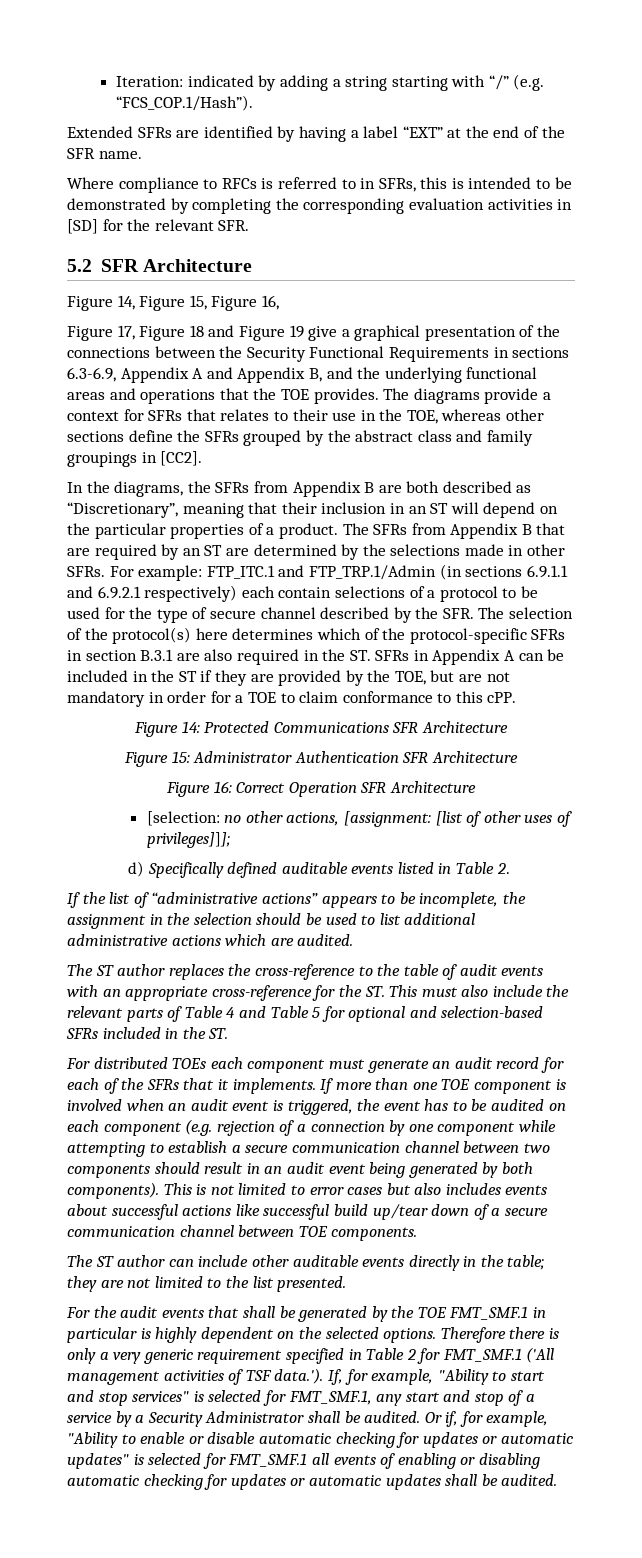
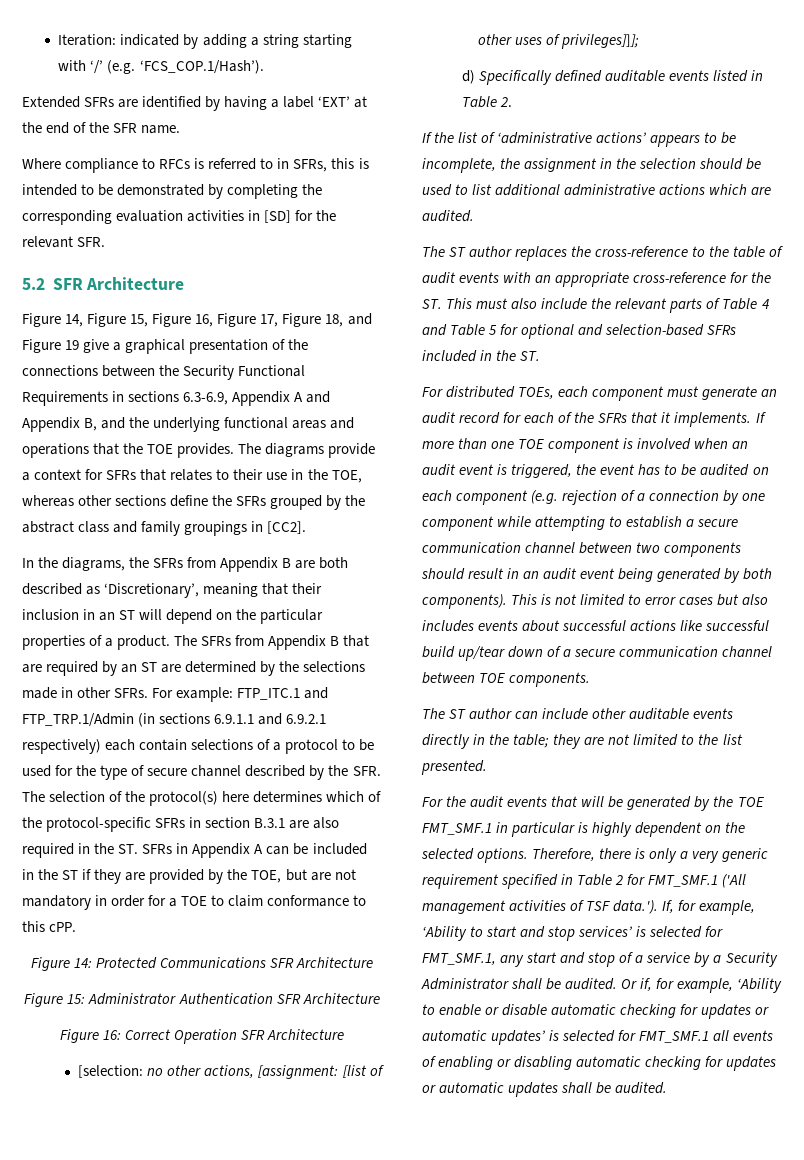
[488,74,545,91] [116,95,254,111] “/” (e.g. “FCS_COP.1/Hash”). -> [90,60,264,74] ‘/’ (e.g. ‘FCS_COP.1/Hash’).
[402,126,443,138] “EXT” -> [318,96,351,107] ‘EXT’
(279, 302) // -> (214, 320) none
[189,325,204,337] 18 -> [325,314,344,327] 18,
[67,502,178,518] “Discretionary”, -> [104,583,200,598] ‘Discretionary’,
[151,892,318,904] “administrative actions” -> [497,132,647,144] ‘administrative actions’
[172,1058,207,1069] TOEs -> [518,387,555,400] TOEs,
[242,1306,275,1318] shall -> [581,796,605,807] will
[440,1327,506,1343] Therefore -> [532,848,596,862] Therefore,
[437,1369,489,1385] "Ability -> [422,926,467,941] ‘Ability
[132,1391,190,1402] services" -> [578,926,633,937] services’
[67,1432,118,1448] "Ability -> [737,978,783,993] ‘Ability
[67,1453,129,1469] updates" -> [491,1030,546,1045] updates’

